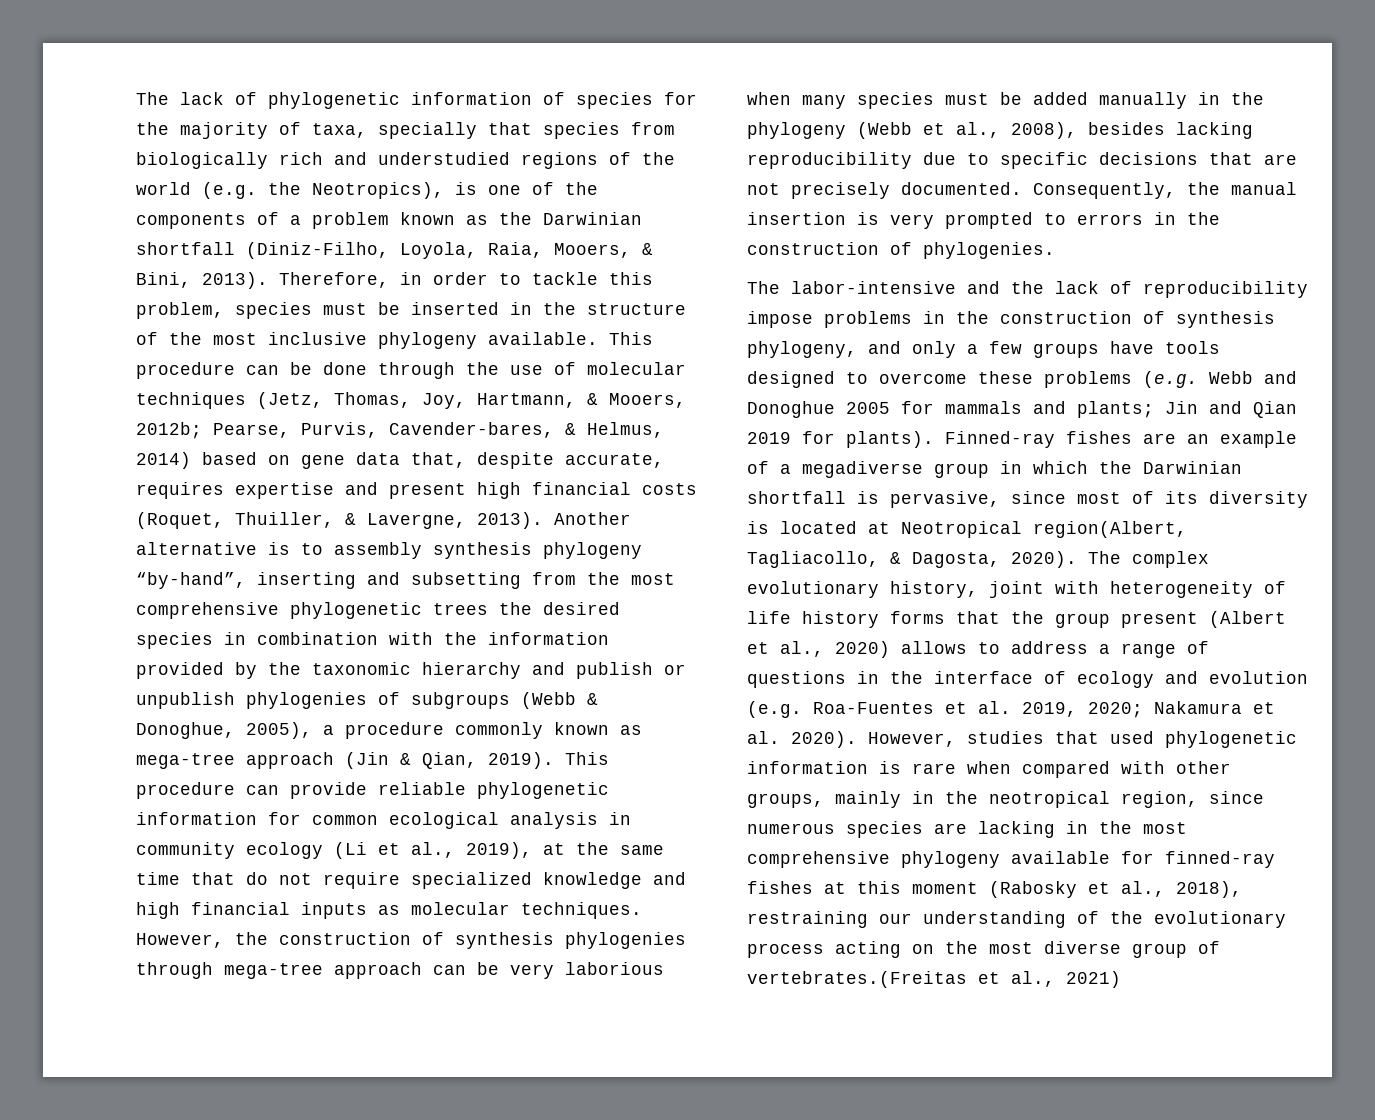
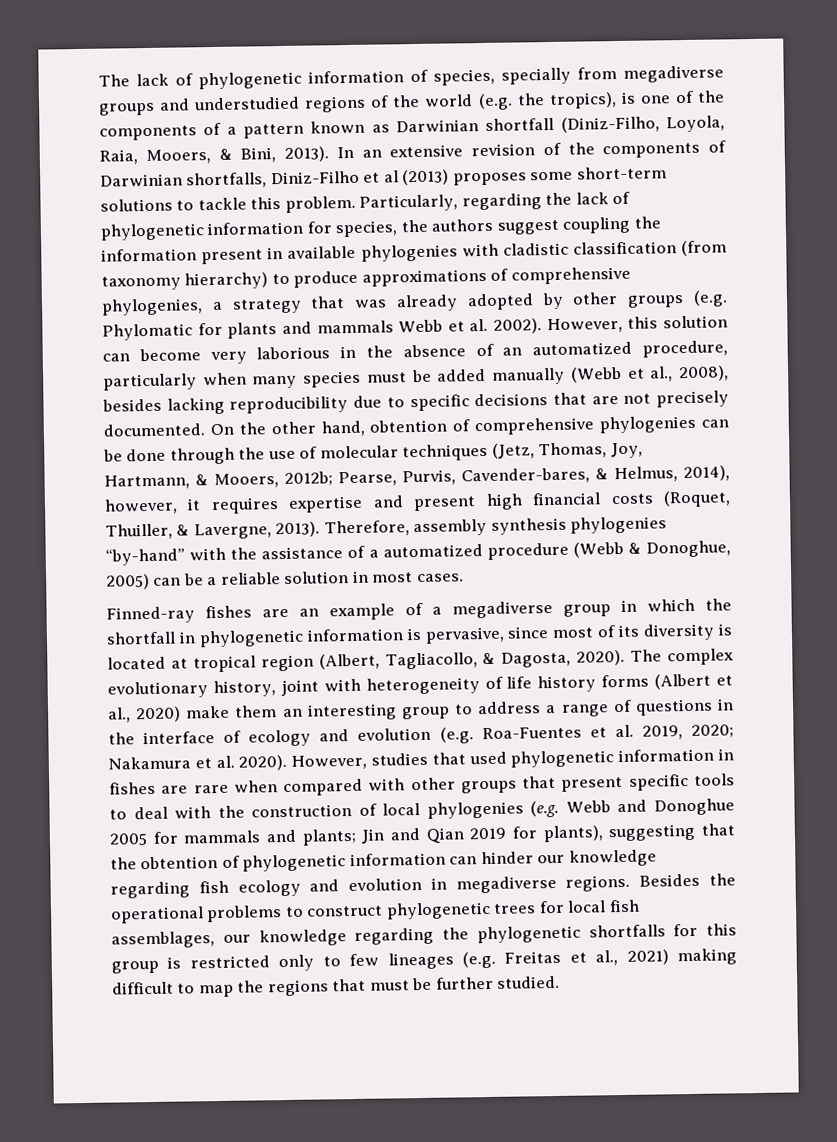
[576,92,697,109] [136,122,675,139] [136,152,323,169] species for the majority of taxa, specially that species from biologically rich -> [433,65,724,86] [99,102,155,116] species, specially from megadiverse groups
[312,182,444,199] Neotropics), -> [548,92,617,110] tropics),
[312,212,532,229] problem known as the -> [243,120,390,139] pattern known as
[279,272,653,288] [136,302,686,319] [136,332,653,349] [136,362,235,379] Therefore, in order to tackle this problem, species must be inserted in the structure of the most inclusive phylogeny available. This procedure -> [336,140,726,159] [100,166,667,189] [100,191,631,213] [100,216,661,241] [101,240,727,265] [101,266,631,291] [101,290,728,316] [102,315,728,341] [102,340,728,365] [103,365,730,391] [102,390,729,415] [103,415,697,437] In an extensive revision of the components of Darwinian shortfalls, Diniz-Filho et al (2013) proposes some short-term solutions to tackle this problem. Particularly, regarding the lack of phylogenetic information for species, the authors suggest coupling the information present in available phylogenies with cladistic classification (from taxonomy hierarchy) to produce approximations of comprehensive phylogenies, a strategy that was already adopted by other groups (e.g. Phylomatic for plants and mammals Webb et al. 2002). However, this solution can become very laborious in the absence of an automatized procedure, particularly when many species must be added manually (Webb et al., 2008), besides lacking reproducibility due to specific decisions that are not precisely documented. On the other hand, obtention of comprehensive phylogenies
[136,452,664,469] 2014) based on gene data that, despite accurate, -> [683,465,730,482] [104,498,202,515] 2014), however, it
[554,512,631,525] [136,542,642,559] [136,572,675,589] [136,602,620,619] [136,632,609,649] [136,662,686,679] [136,692,598,709] [136,722,642,739] [136,752,609,769] [136,782,609,799] [136,812,631,829] [136,842,664,859] [136,872,686,889] [136,902,642,919] [136,932,686,949] [136,962,664,979] [747,92,1264,109] [747,122,1253,139] [747,152,1297,169] [747,182,1297,199] [747,212,1220,229] [747,242,1055,259] [747,281,1308,298] [747,311,1275,328] [747,341,1220,358] [747,371,1297,388] [747,401,1297,418] [747,431,934,448] Another alternative is to assembly synthesis phylogeny “by-hand”, inserting and subsetting from the most comprehensive phylogenetic trees the desired species in combination with the information provided by the taxonomic hierarchy and publish or unpublish phylogenies of subgroups (Webb & Donoghue, 2005), a procedure commonly known as mega-tree approach (Jin & Qian, 2019). This procedure can provide reliable phylogenetic information for common ecological analysis in community ecology (Li et al., 2019), at the same time that do not require specialized knowledge and high financial inputs as molecular techniques. However, the construction of synthesis phylogenies through mega-tree approach can be very laborious when many species must be added manually in the phylogeny (Webb et al., 2008), besides lacking reproducibility due to specific decisions that are not precisely documented. Consequently, the manual insertion is very prompted to errors in the construction of phylogenies. // The labor-intensive and the lack of reproducibility impose problems in the construction of synthesis phylogeny, and only a few groups have tools designed to overcome these problems (e.g. Webb and Donoghue 2005 for mammals and plants; Jin and Qian 2019 for plants). -> [323,516,668,537] [105,540,732,566] [106,570,464,590] Therefore, assembly synthesis phylogenies “by-hand” with the assistance of a automatized procedure (Webb & Donoghue, 2005) can be a reliable solution in most cases. //
[1143,461,1242,474] [747,491,846,504] Darwinian shortfall -> [106,628,404,648] shortfall in phylogenetic information
[901,521,1187,538] Neotropical region(Albert, -> [192,653,380,673] tropical region (Albert,
[956,611,1286,628] [747,641,967,658] that the group present (Albert et al., 2020) allows -> [654,673,733,690] [107,703,450,723] (Albert et al., 2020) make them an interesting group
[879,761,901,774] is -> [718,748,734,761] [109,781,189,795] in fishes are
[747,791,1264,808] [747,821,1187,838] [747,851,1275,868] [747,881,1242,898] [747,911,1286,928] [747,941,1220,958] [747,971,1121,988] groups, mainly in the neotropical region, since numerous species are lacking in the most comprehensive phylogeny available for finned-ray fishes at this moment (Rabosky et al., 2018), restraining our understanding of the evolutionary process acting on the most diverse group of vertebrates.(Freitas et al., 2021) -> [460,773,735,794] [109,798,735,820] [109,823,735,846] [110,849,657,872] [110,873,736,899] [110,899,640,924] [111,923,737,949] [111,948,737,974] [112,975,561,998] groups that present specific tools to deal with the construction of local phylogenies (e.g. Webb and Donoghue 2005 for mammals and plants; Jin and Qian 2019 for plants), suggesting that the obtention of phylogenetic information can hinder our knowledge regarding fish ecology and evolution in megadiverse regions. Besides the operational problems to construct phylogenetic trees for local fish assemblages, our knowledge regarding the phylogenetic shortfalls for this group is restricted only to few lineages (e.g. Freitas et al., 2021) making difficult to map the regions that must be further studied.

